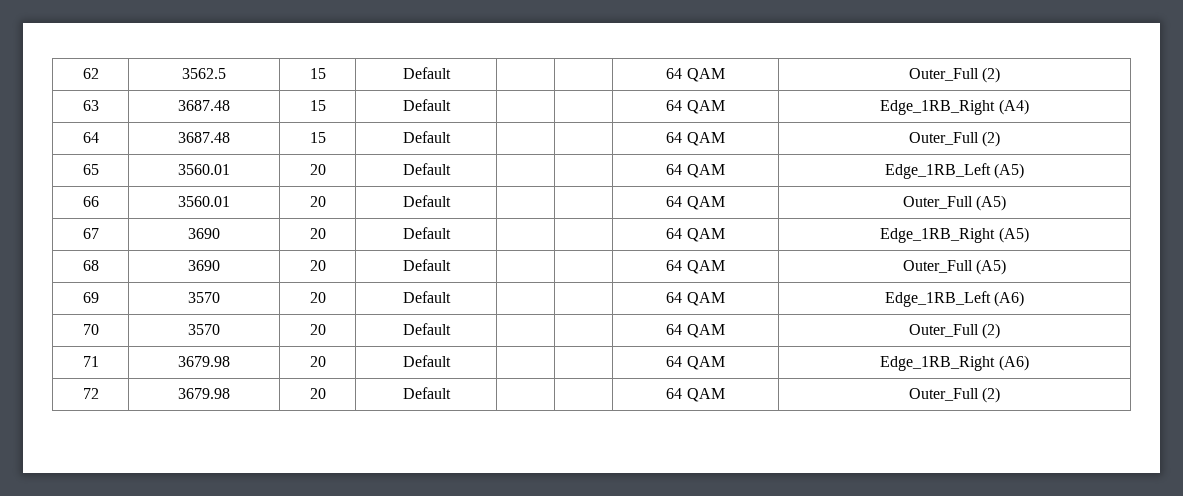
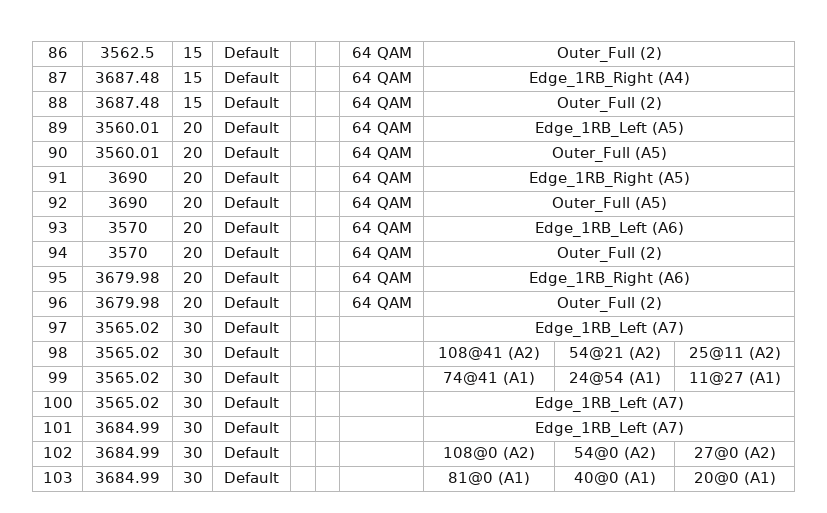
[82,68,99,79] 62 -> [47,47,68,58] 86
[82,100,99,111] 63 -> [47,72,68,83] 87
[82,132,99,143] 64 -> [47,97,68,108] 88
[82,164,99,175] 65 -> [47,122,68,133] 89
[82,196,99,207] 66 -> [47,147,68,158] 90
[82,228,99,239] 67 -> [47,172,68,183] 91
[82,260,99,271] 68 -> [47,197,68,208] 92
[82,292,99,303] 69 -> [47,222,68,233] 93
[82,324,99,335] 70 -> [47,247,68,258] 94
[82,356,99,367] 71 -> [47,272,68,283] 95
[82,388,99,399] 72 -> [47,297,68,308] 96
(1001, 395) none -> [47,322,68,333] [95,322,160,333] [182,322,203,333] [224,322,279,333] [534,322,684,337] [47,347,68,358] [95,347,160,358] [182,347,203,358] [224,347,279,358] [438,347,540,360] [568,347,661,360] [688,347,781,360] [47,372,68,383] [95,372,160,383] [182,372,203,383] [224,372,279,383] [443,372,535,385] [568,372,661,385] [688,372,781,385] [42,397,73,408] [95,397,160,408] [182,397,203,408] [224,397,279,408] [534,397,684,412] [42,422,73,433] [95,422,160,433] [182,422,203,433] [224,422,279,433] [534,422,684,437] [42,447,73,458] [95,447,160,458] [182,447,203,458] [224,447,279,458] [443,447,535,460] [573,447,656,460] [693,447,776,460] [42,472,73,483] [95,472,160,483] [182,472,203,483] [224,472,279,483] [448,472,530,485] [573,472,656,485] [693,472,776,485] // 97 | 3565.02 | 30 | Default | | | | Edge_1RB_Left (A7) // 98 | 3565.02 | 30 | Default | | | | 108@41 (A2) | 54@21 (A2) | 25@11 (A2) // 99 | 3565.02 | 30 | Default | | | | 74@41 (A1) | 24@54 (A1) | 11@27 (A1) // 100 | 3565.02 | 30 | Default | | | | Edge_1RB_Left (A7) // 101 | 3684.99 | 30 | Default | | | | Edge_1RB_Left (A7) // 102 | 3684.99 | 30 | Default | | | | 108@0 (A2) | 54@0 (A2) | 27@0 (A2) // 103 | 3684.99 | 30 | Default | | | | 81@0 (A1) | 40@0 (A1) | 20@0 (A1)

